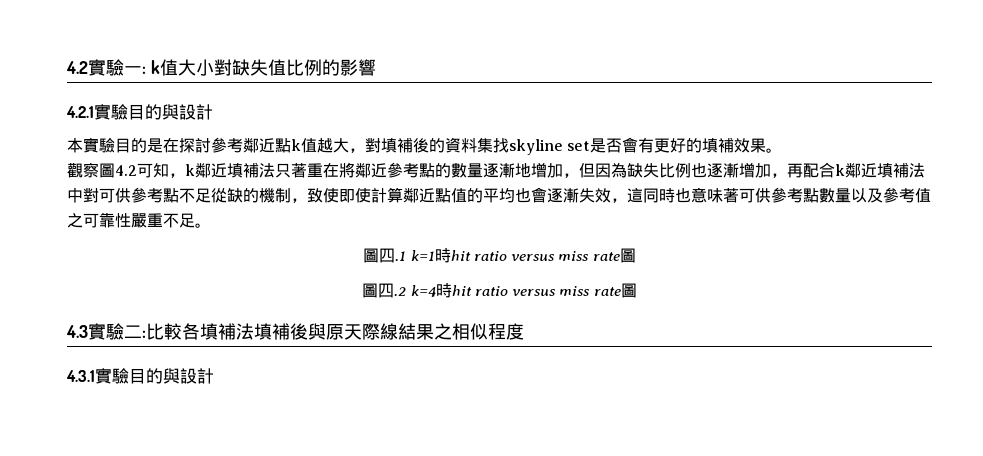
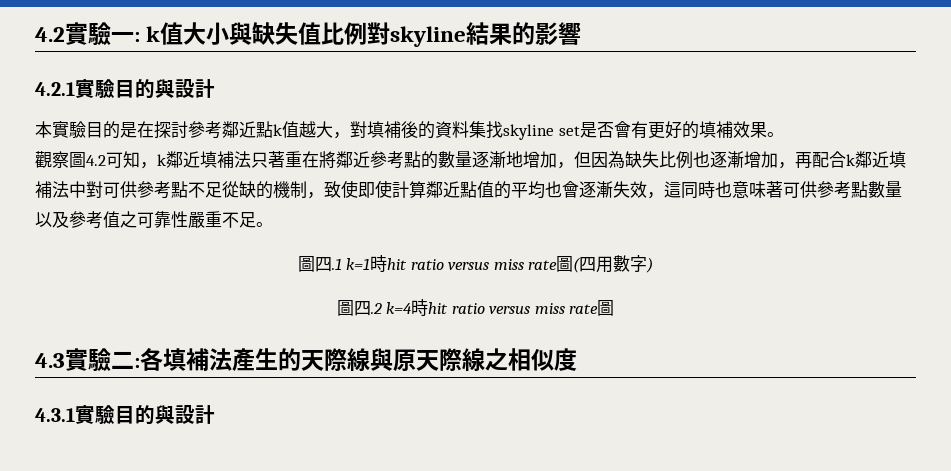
[213,59,232,76] 對 -> [229,22,253,45] 與
(322, 67) none -> [367,22,513,47] 對skyline結果
(636, 255) none -> [573,255,654,273] (四用數字)
[146,323,182,340] 比較 -> (140, 363) none
[254,323,506,340] 填補後與原天際線結果之相似程 -> [232,348,554,372] 產生的天際線與原天際線之相似

